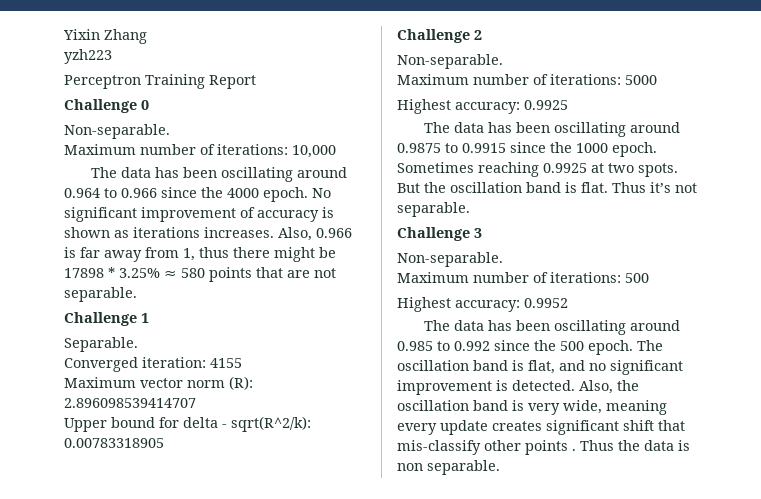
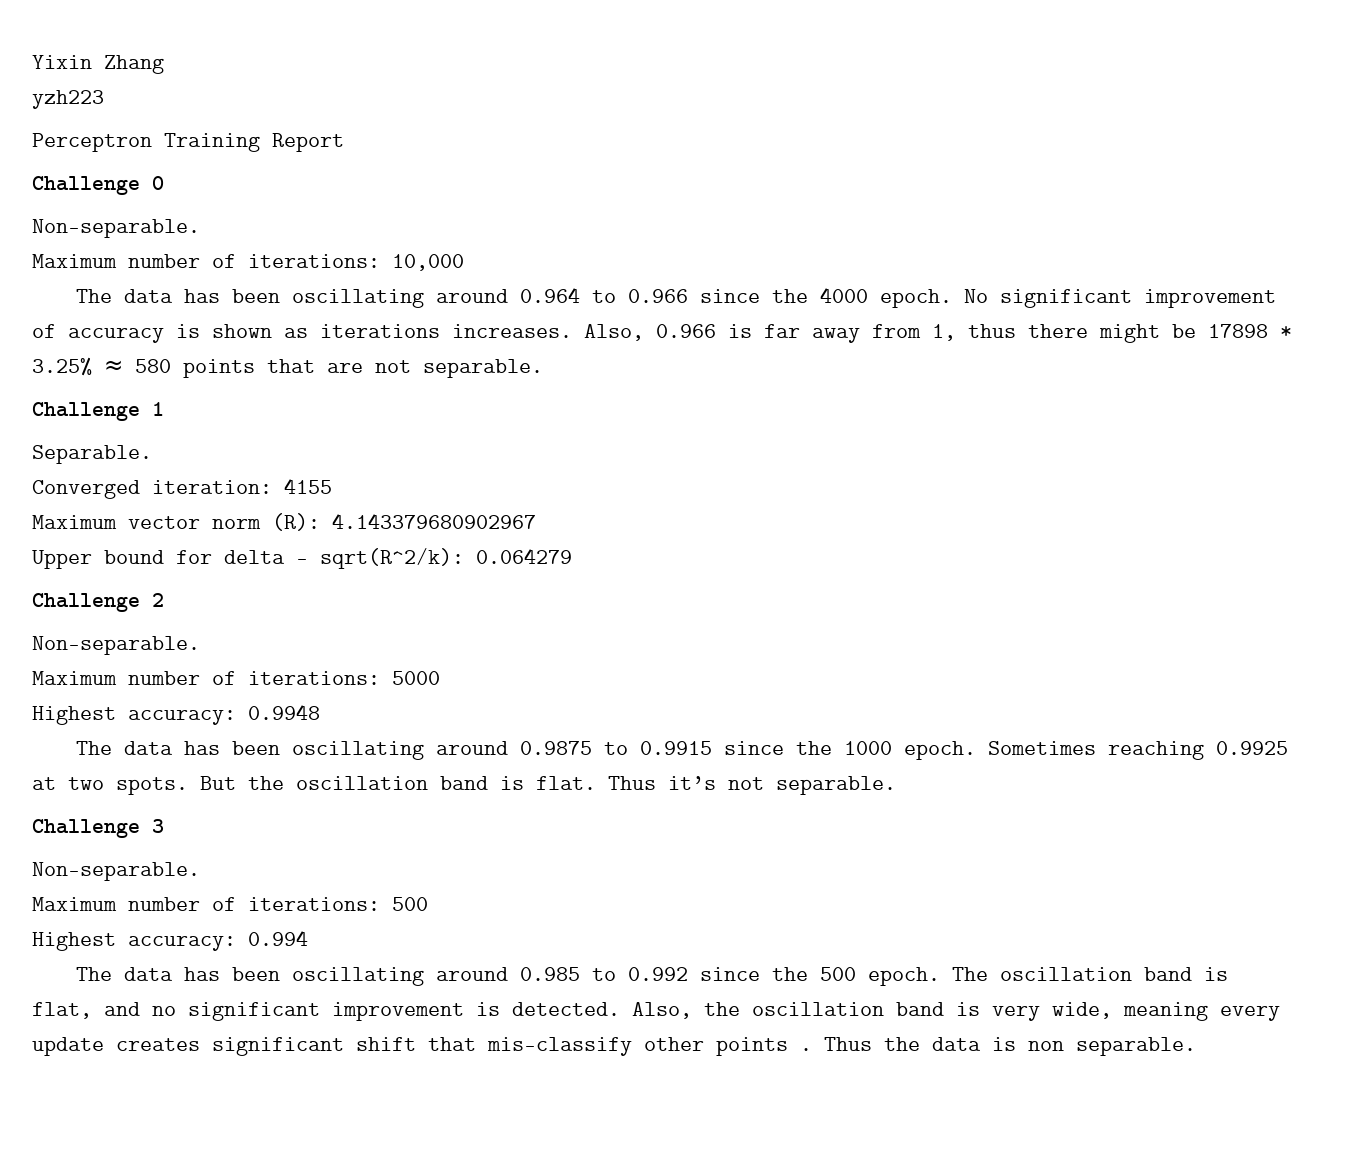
[64,398,196,408] 2.896098539414707 -> [332,513,536,529] 4.143379680902967
[64,438,164,448] 0.00783318905 -> [476,548,572,564] 0.064279
[524,100,568,110] 0.9925 -> [248,704,320,720] 0.9948
[524,298,568,308] 0.9952 -> [248,930,308,946] 0.994

